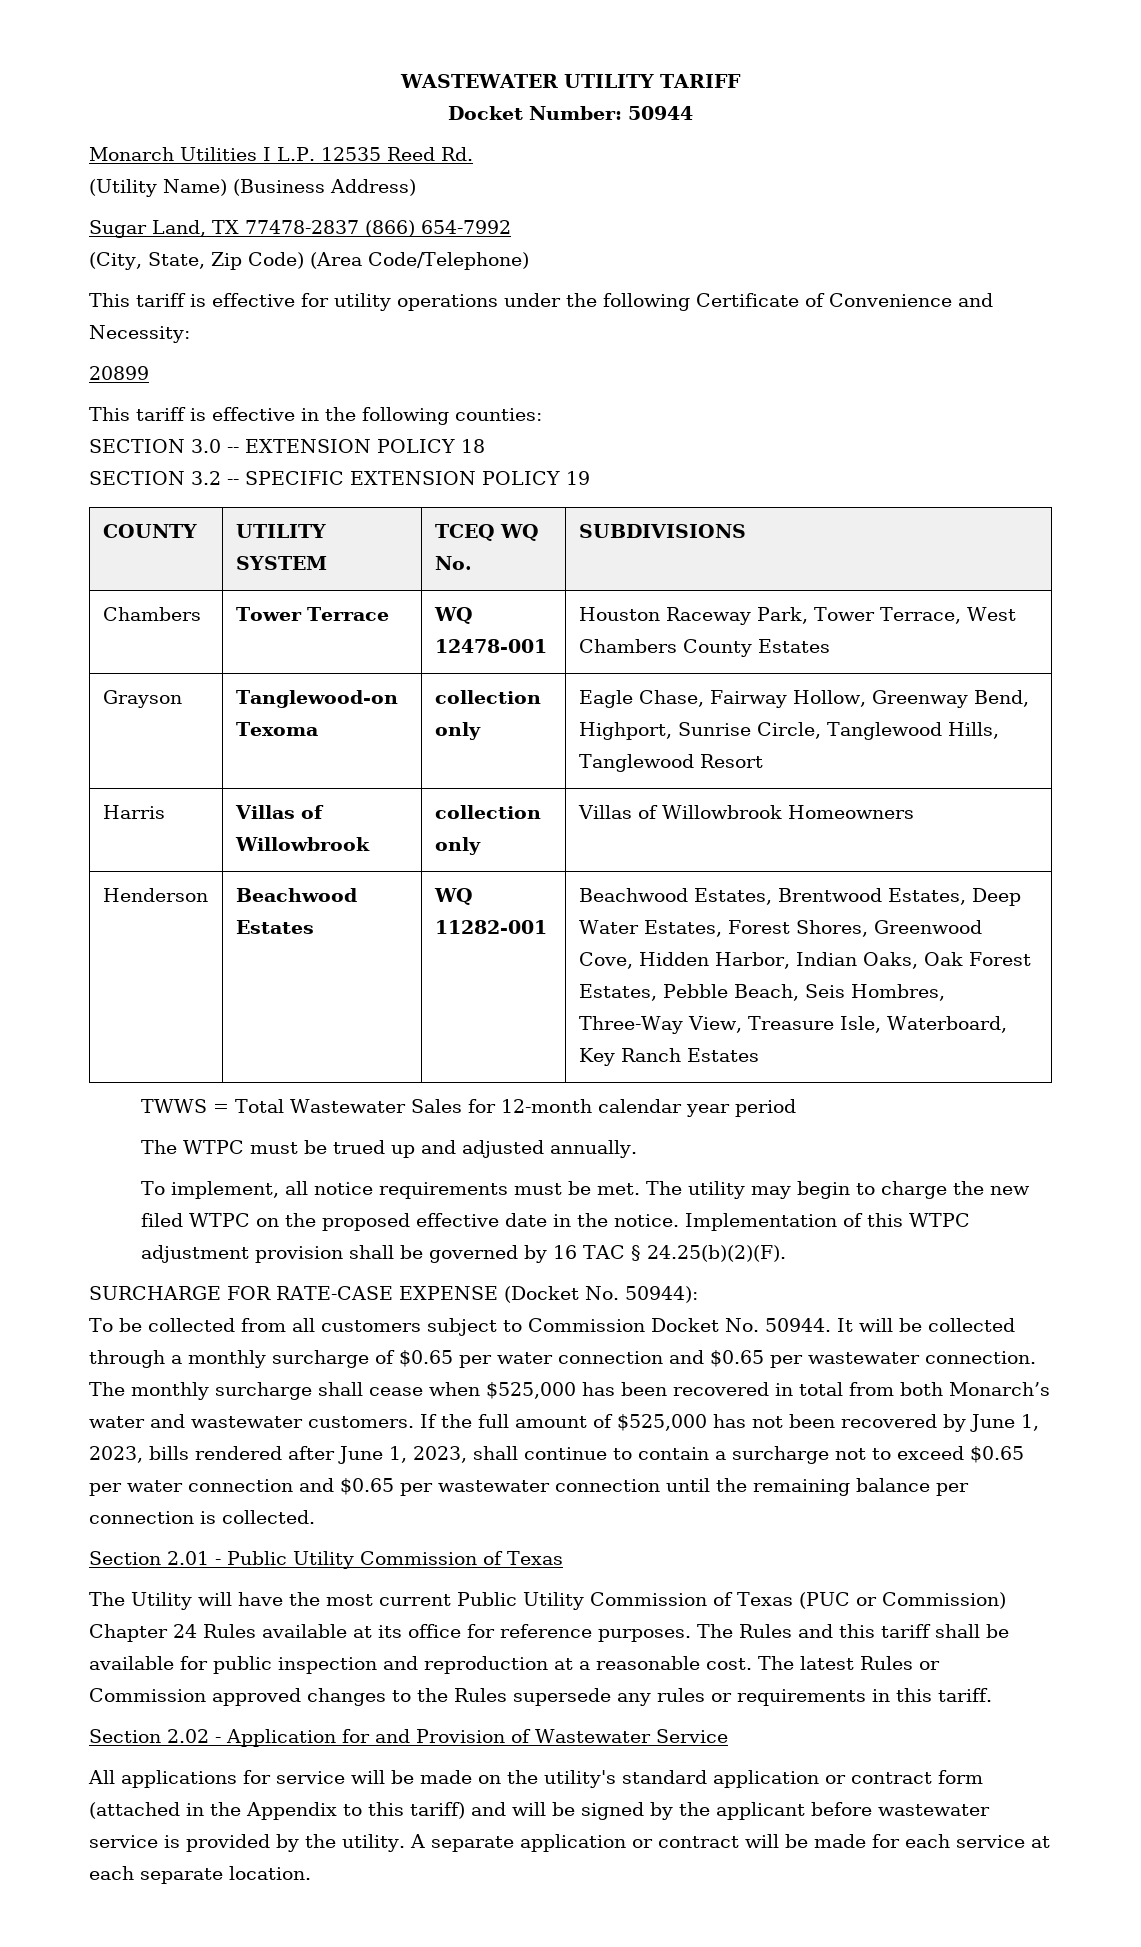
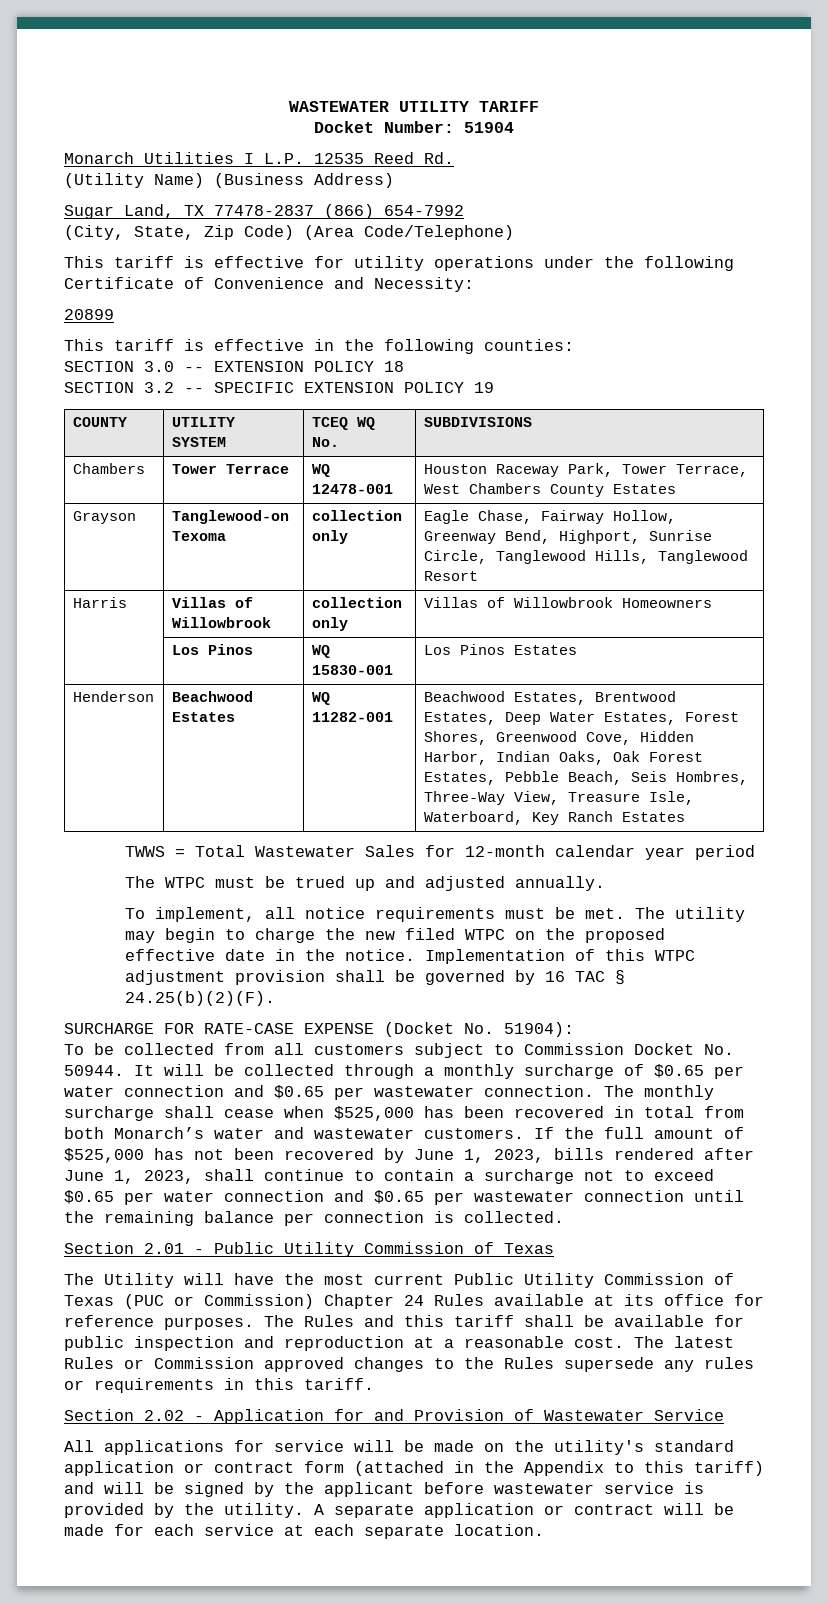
[628,106,693,120] 50944 -> [464,122,514,133] 51904
(914, 812) none -> [171,644,253,655] [311,645,330,658] [311,665,393,675] [423,644,577,655] // | Los Pinos | WQ 15830-001 | Los Pinos Estates
[624,1286,698,1303] 50944): -> [504,1022,574,1037] 51904):

